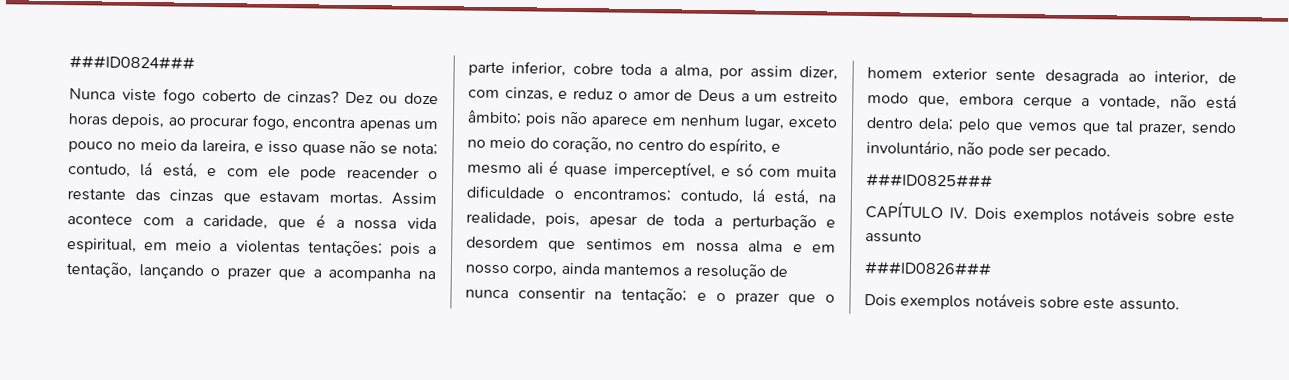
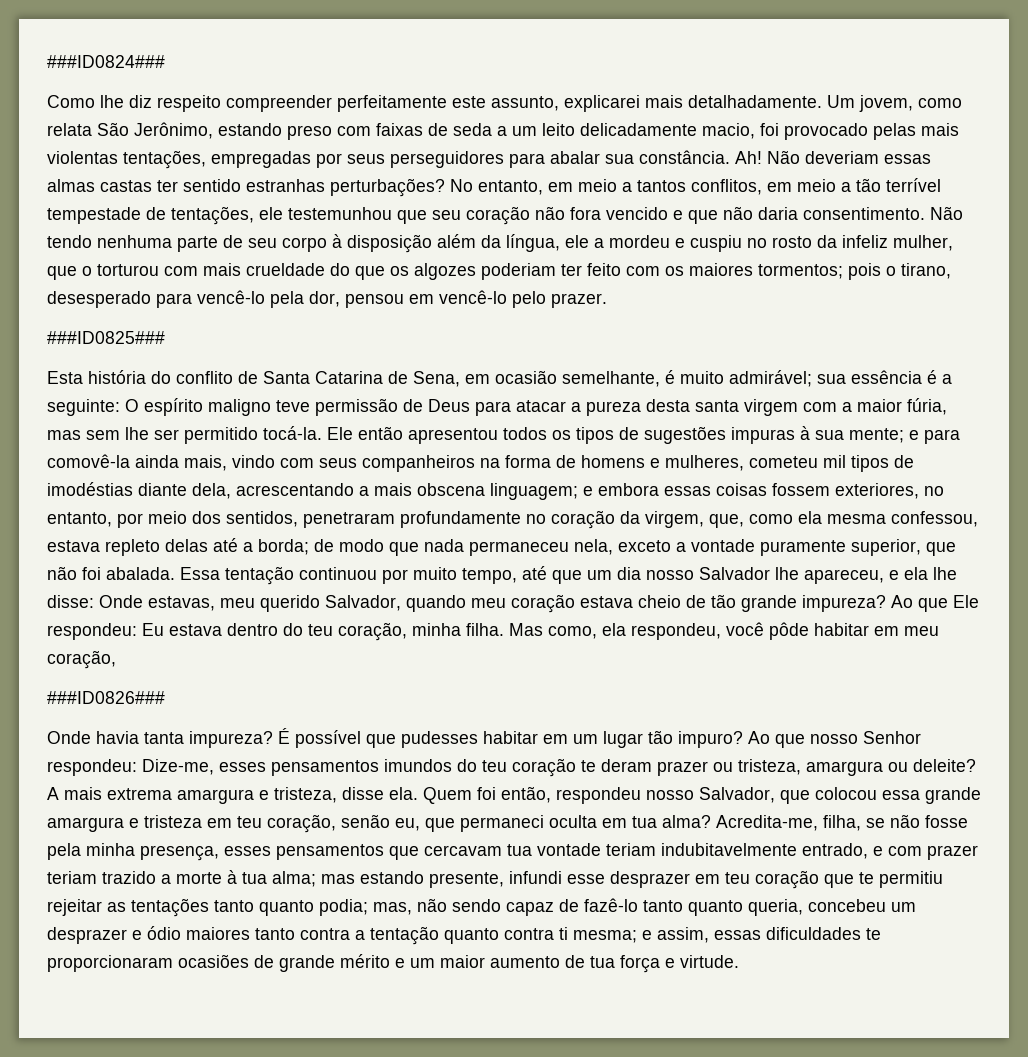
[69,88,439,105] [68,113,438,132] [68,139,439,156] [68,162,438,181] [67,188,437,206] [67,213,437,231] [67,238,437,257] [66,261,437,282] [468,61,838,81] [468,87,838,104] [467,109,838,130] [467,135,781,155] [467,160,837,179] [466,185,836,206] [466,211,836,231] [466,236,836,253] [465,262,788,280] [465,286,835,306] [867,67,1237,86] [867,92,1237,111] [866,117,1236,136] [866,140,1112,160] [866,173,993,188] [865,201,1235,224] [865,230,922,243] [864,261,992,276] [864,293,1180,311] Nunca viste fogo coberto de cinzas? Dez ou doze horas depois, ao procurar fogo, encontra apenas um pouco no meio da lareira, e isso quase não se nota; contudo, lá está, e com ele pode reacender o restante das cinzas que estavam mortas. Assim acontece com a caridade, que é a nossa vida espiritual, em meio a violentas tentações; pois a tentação, lançando o prazer que a acompanha na parte inferior, cobre toda a alma, por assim dizer, com cinzas, e reduz o amor de Deus a um estreito âmbito; pois não aparece em nenhum lugar, exceto no meio do coração, no centro do espírito, e mesmo ali é quase imperceptível, e só com muita dificuldade o encontramos; contudo, lá está, na realidade, pois, apesar de toda a perturbação e desordem que sentimos em nossa alma e em nosso corpo, ainda mantemos a resolução de nunca consentir na tentação; e o prazer que o homem exterior sente desagrada ao interior, de modo que, embora cerque a vontade, não está dentro dela; pelo que vemos que tal prazer, sendo involuntário, não pode ser pecado. // ###ID0825### // CAPÍTULO IV. Dois exemplos notáveis sobre este assunto // ###ID0826### // Dois exemplos notáveis sobre este assunto. -> [47,95,962,112] [47,122,959,140] [47,150,931,169] [47,178,941,197] [47,206,963,225] [47,234,953,253] [47,263,951,280] [47,290,607,308] [47,331,165,344] [47,370,952,387] [47,398,947,416] [47,426,960,444] [47,454,914,472] [47,482,944,500] [47,510,978,529] [47,538,956,556] [47,566,957,585] [47,594,979,613] [47,622,939,641] [47,650,116,669] [47,691,165,704] [47,728,921,748] [47,758,976,777] [47,786,981,804] [47,814,968,833] [47,843,978,861] [47,870,943,889] [47,898,916,917] [47,926,881,945] [47,954,739,973] Como lhe diz respeito compreender perfeitamente este assunto, explicarei mais detalhadamente. Um jovem, como relata São Jerônimo, estando preso com faixas de seda a um leito delicadamente macio, foi provocado pelas mais violentas tentações, empregadas por seus perseguidores para abalar sua constância. Ah! Não deveriam essas almas castas ter sentido estranhas perturbações? No entanto, em meio a tantos conflitos, em meio a tão terrível tempestade de tentações, ele testemunhou que seu coração não fora vencido e que não daria consentimento. Não tendo nenhuma parte de seu corpo à disposição além da língua, ele a mordeu e cuspiu no rosto da infeliz mulher, que o torturou com mais crueldade do que os algozes poderiam ter feito com os maiores tormentos; pois o tirano, desesperado para vencê-lo pela dor, pensou em vencê-lo pelo prazer. // ###ID0825### // Esta história do conflito de Santa Catarina de Sena, em ocasião semelhante, é muito admirável; sua essência é a seguinte: O espírito maligno teve permissão de Deus para atacar a pureza desta santa virgem com a maior fúria, mas sem lhe ser permitido tocá-la. Ele então apresentou todos os tipos de sugestões impuras à sua mente; e para comovê-la ainda mais, vindo com seus companheiros na forma de homens e mulheres, cometeu mil tipos de imodéstias diante dela, acrescentando a mais obscena linguagem; e embora essas coisas fossem exteriores, no entanto, por meio dos sentidos, penetraram profundamente no coração da virgem, que, como ela mesma confessou, estava repleto delas até a borda; de modo que nada permaneceu nela, exceto a vontade puramente superior, que não foi abalada. Essa tentação continuou por muito tempo, até que um dia nosso Salvador lhe apareceu, e ela lhe disse: Onde estavas, meu querido Salvador, quando meu coração estava cheio de tão grande impureza? Ao que Ele respondeu: Eu estava dentro do teu coração, minha filha. Mas como, ela respondeu, você pôde habitar em meu coração, // ###ID0826### // Onde havia tanta impureza? É possível que pudesses habitar em um lugar tão impuro? Ao que nosso Senhor respondeu: Dize-me, esses pensamentos imundos do teu coração te deram prazer ou tristeza, amargura ou deleite? A mais extrema amargura e tristeza, disse ela. Quem foi então, respondeu nosso Salvador, que colocou essa grande amargura e tristeza em teu coração, senão eu, que permaneci oculta em tua alma? Acredita-me, filha, se não fosse pela minha presença, esses pensamentos que cercavam tua vontade teriam indubitavelmente entrado, e com prazer teriam trazido a morte à tua alma; mas estando presente, infundi esse desprazer em teu coração que te permitiu rejeitar as tentações tanto quanto podia; mas, não sendo capaz de fazê-lo tanto quanto queria, concebeu um desprazer e ódio maiores tanto contra a tentação quanto contra ti mesma; e assim, essas dificuldades te proporcionaram ocasiões de grande mérito e um maior aumento de tua força e virtude.

